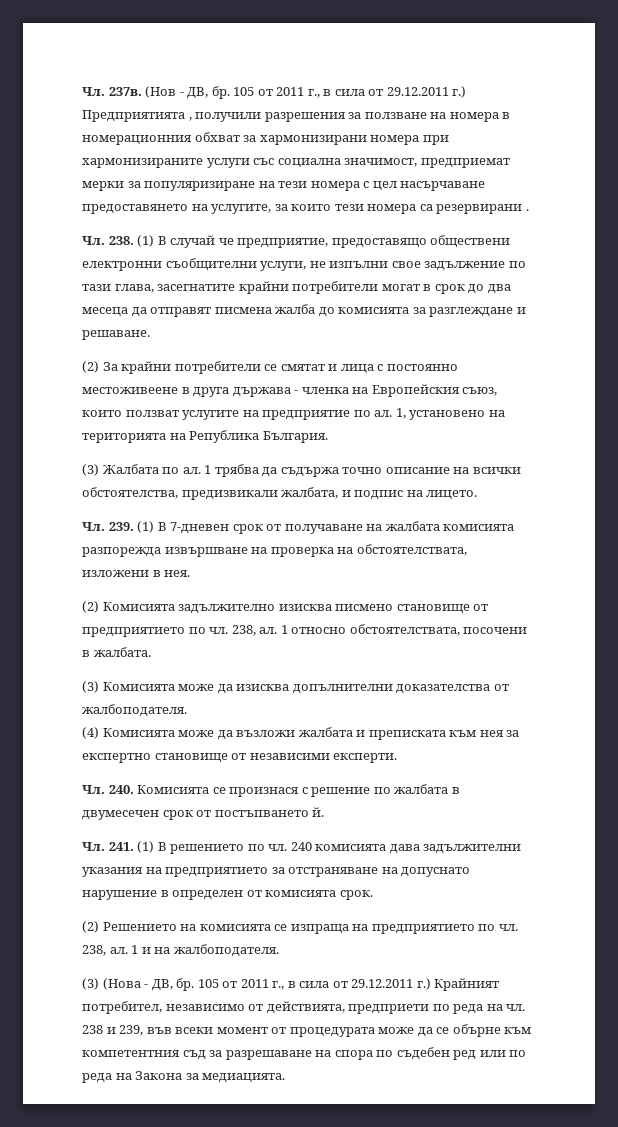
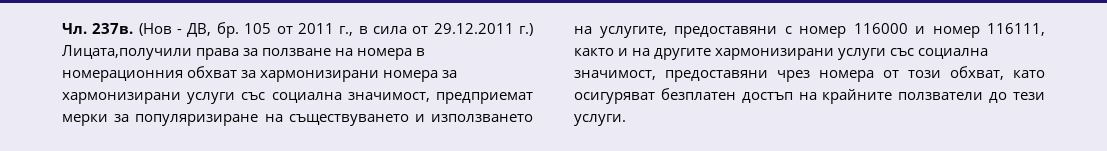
[82,110,346,122] Предприятията , получили разрешения -> [62,45,240,60] Лицата,получили права
[422,135,449,145] [82,158,203,168] при хармонизираните -> [442,70,458,78] [62,92,181,104] за хармонизирани
[278,181,486,191] [82,204,529,214] [82,235,511,248] [82,258,526,271] [82,281,511,294] [82,304,526,317] [82,330,150,340] [82,361,458,374] [82,384,498,397] [82,408,505,420] [82,430,328,443] [82,464,521,477] [82,487,478,500] [82,521,515,534] [82,544,467,557] [82,570,191,577] [82,601,489,614] [82,624,528,637] [82,647,151,657] [82,681,509,694] [82,704,187,717] [82,727,520,740] [82,753,398,763] [82,784,460,797] [82,807,325,820] [82,841,522,854] [82,867,471,877] [82,890,373,900] [82,921,518,934] [82,944,279,957] [82,978,500,991] [82,1001,526,1014] [82,1024,532,1037] [82,1047,527,1060] [82,1071,286,1083] тези номера с цел насърчаване предоставянето на услугите, за които тези номера са резервирани . // Чл. 238. (1) В случай че предприятие, предоставящо обществени електронни съобщителни услуги, не изпълни свое задължение по тази глава, засегнатите крайни потребители могат в срок до два месеца да отправят писмена жалба до комисията за разглеждане и решаване. // (2) За крайни потребители се смятат и лица с постоянно местоживеене в друга държава - членка на Европейския съюз, които ползват услугите на предприятие по ал. 1, установено на територията на Република България. // (3) Жалбата по ал. 1 трябва да съдържа точно описание на всички обстоятелства, предизвикали жалбата, и подпис на лицето. // Чл. 239. (1) В 7-дневен срок от получаване на жалбата комисията разпорежда извършване на проверка на обстоятелствата, изложени в нея. // (2) Комисията задължително изисква писмено становище от предприятието по чл. 238, ал. 1 относно обстоятелствата, посочени в жалбата. // (3) Комисията може да изисква допълнителни доказателства от жалбоподателя. // (4) Комисията може да възложи жалбата и преписката към нея за експертно становище от независими експерти. // Чл. 240. Комисията се произнася с решение по жалбата в двумесечен срок от постъпването й. // Чл. 241. (1) В решението по чл. 240 комисията дава задължителни указания на предприятието за отстраняване на допуснато нарушение в определен от комисията срок. // (2) Решението на комисията се изпраща на предприятието по чл. 238, ал. 1 и на жалбоподателя. // (3) (Нова - ДВ, бр. 105 от 2011 г., в сила от 29.12.2011 г.) Крайният потребител, независимо от действията, предприети по реда на чл. 238 и 239, във всеки момент от процедурата може да се обърне към компетентния съд за разрешаване на спора по съдебен ред или по реда на Закона за медиацията. -> [288,114,533,126] [574,23,1045,38] [574,48,989,60] [574,66,1045,82] [574,88,1045,104] [574,114,626,126] съществуването и използването на услугите, предоставяни с номер 116000 и номер 116111, както и на другите хармонизирани услуги със социална значимост, предоставяни чрез номера от този обхват, като осигуряват безплатен достъп на крайните ползватели до тези услуги.

